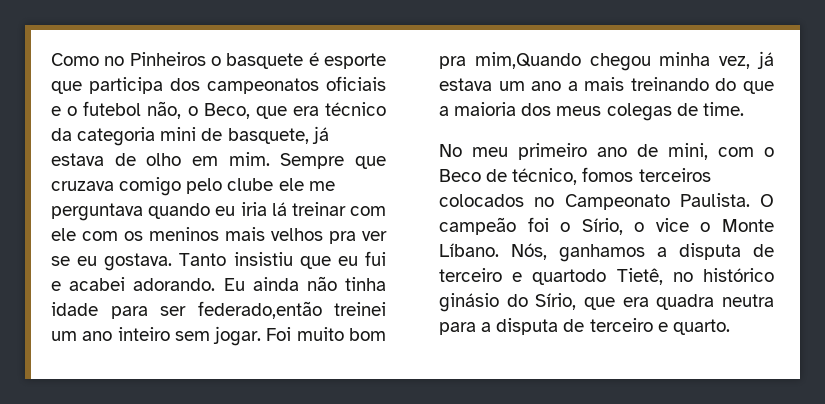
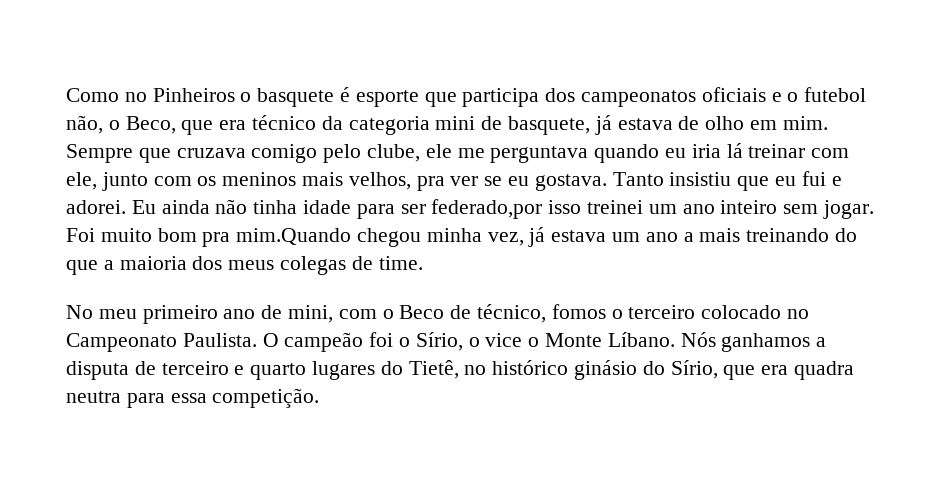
[227,178,274,191] clube -> [367,144,421,162] clube,
[51,228,76,241] ele -> [66,172,148,191] ele, junto
[271,228,323,241] velhos -> [348,172,411,190] velhos,
[69,277,216,291] acabei adorando. -> [66,200,126,214] adorei.
[197,301,322,319] federado,então -> [431,199,582,219] federado,por isso
[474,52,581,69] mim,Quando -> [236,228,352,245] mim.Quando
[638,168,711,182] [439,194,524,207] terceiros colocados -> [611,305,782,319] o terceiro colocado
[511,243,547,260] Nós, -> [680,332,716,347] Nós
[532,269,607,285] quartodo -> [250,361,403,380] quarto lugares do
[481,318,730,335] a disputa de terceiro e quarto. -> [170,388,320,408] essa competição.

